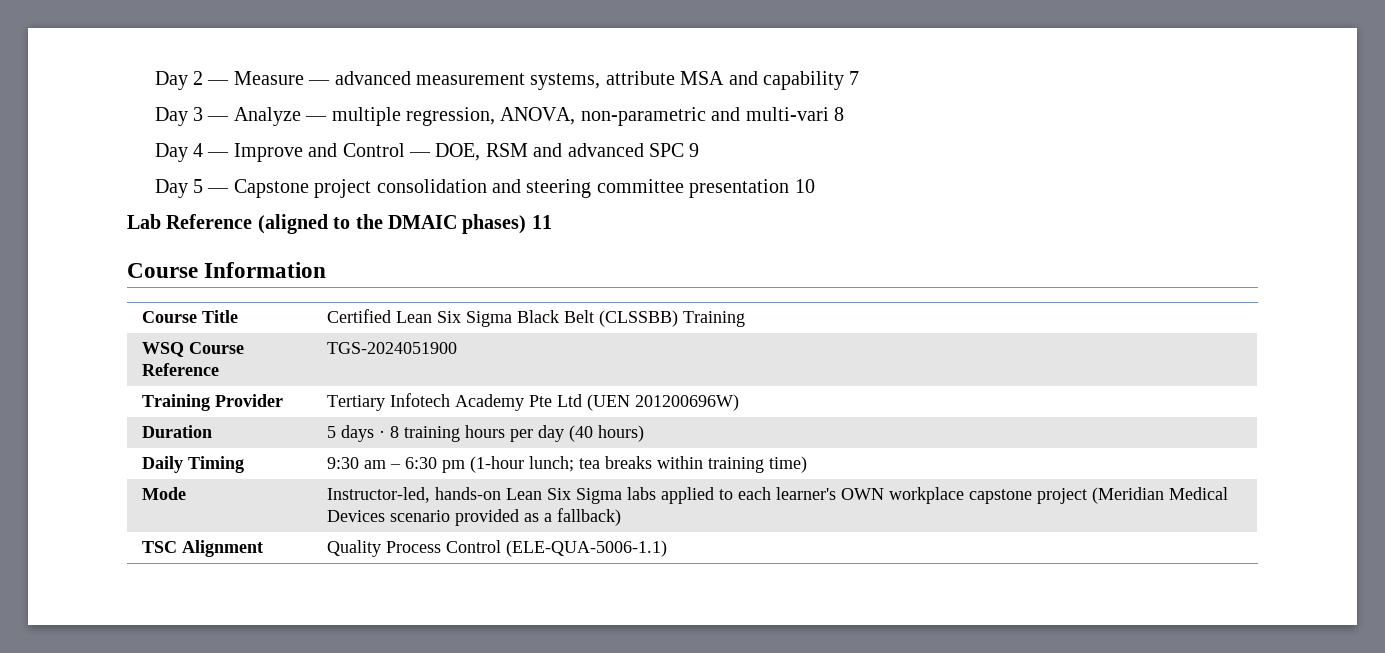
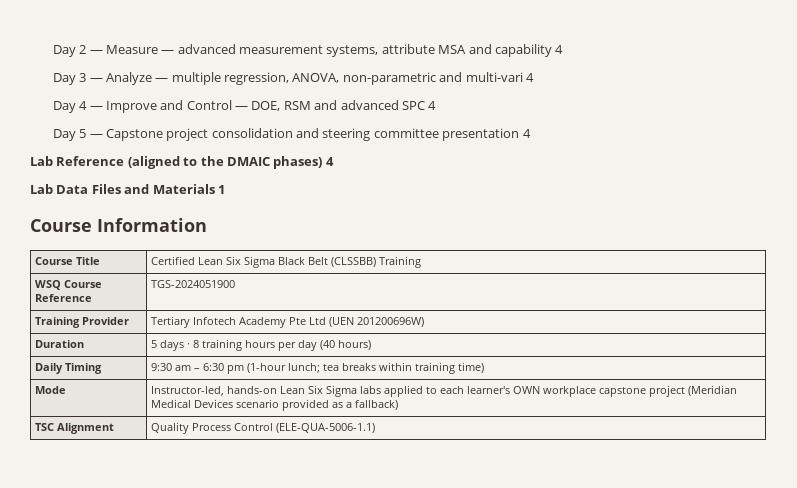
[849,71,860,85] 7 -> [555,45,564,54] 4
[833,107,844,121] 8 -> [525,73,534,82] 4
[689,143,700,157] 9 -> [428,101,437,110] 4
[794,179,815,193] 10 -> [522,129,531,138] 4
[531,215,552,229] 11 -> [325,157,334,166] [30,184,225,194] 4 // Lab Data Files and Materials 1

